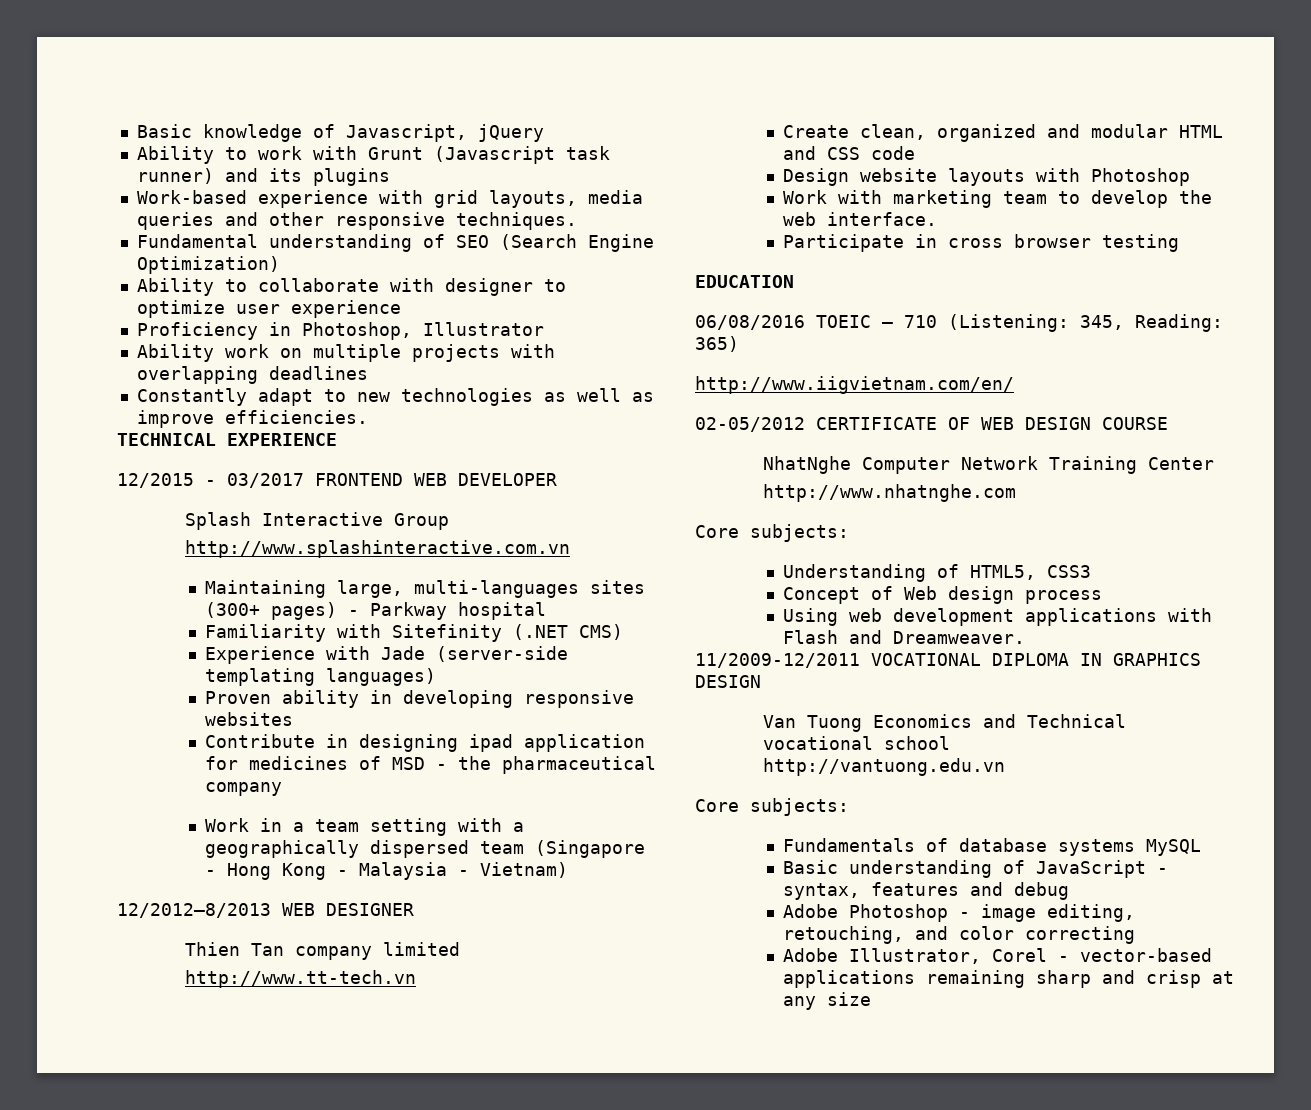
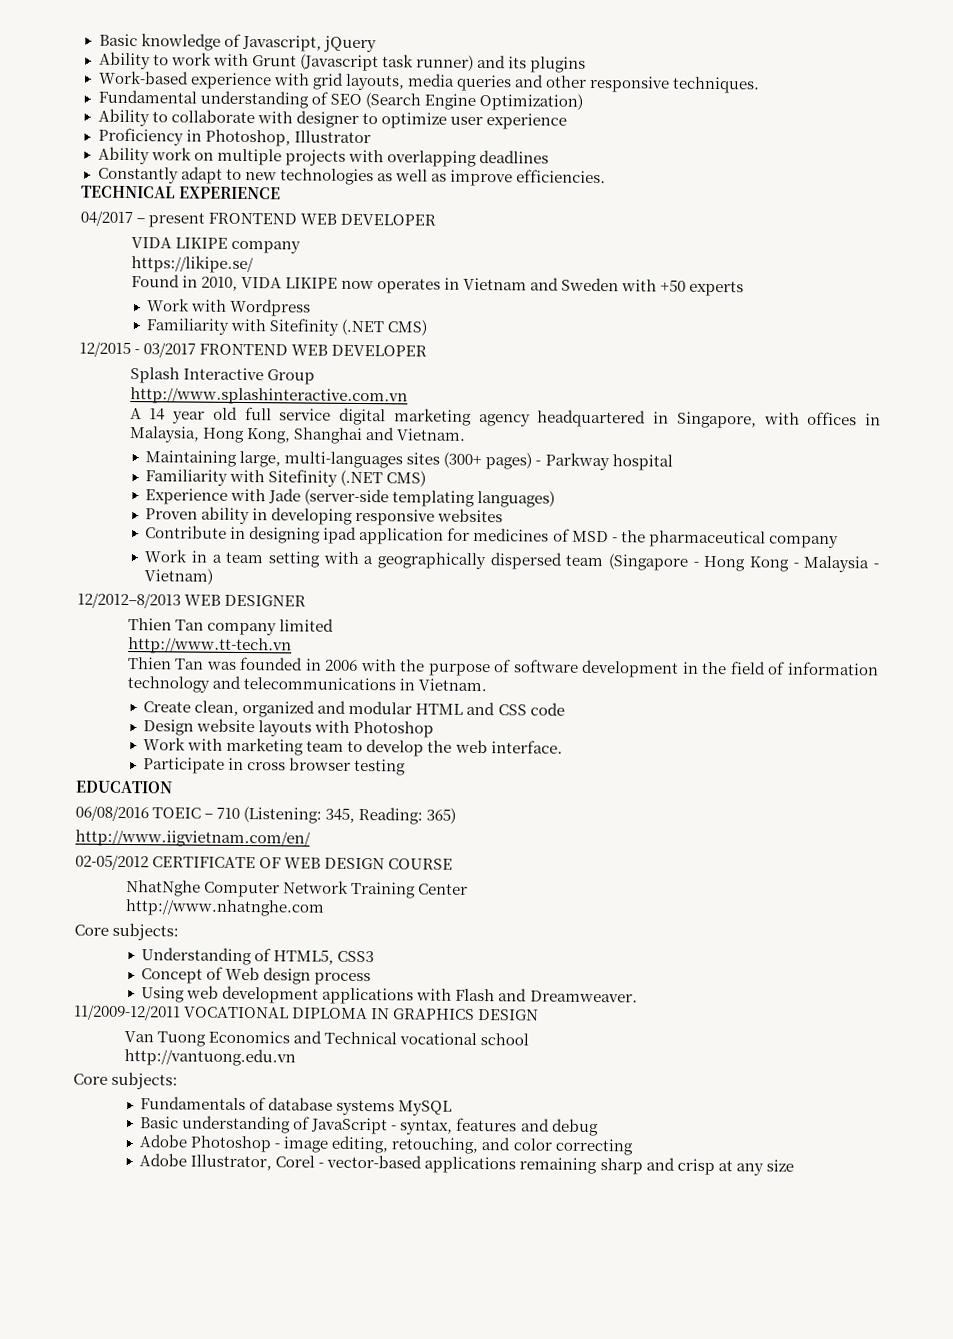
(337, 439) none -> [80,210,437,228] [130,237,301,254] [130,255,254,274] [130,274,745,297] [147,298,312,317] [146,318,428,336] // 04/2017 – present FRONTEND WEB DEVELOPER // VIDA LIKIPE company // https://likipe.se/ // Found in 2010, VIDA LIKIPE now operates in Vietnam and Sweden with +50 experts // Work with Wordpress // Familiarity with Sitefinity (.NET CMS)
(571, 549) none -> [129,406,882,429] [128,426,466,445] // A 14 year old full service digital marketing agency headquartered in Singapore, with offices in Malaysia, Hong Kong, Shanghai and Vietnam.
(417, 979) none -> [126,656,879,678] [126,675,487,693] // Thien Tan was founded in 2006 with the purpose of software development in the field of information technology and telecommunications in Vietnam.

